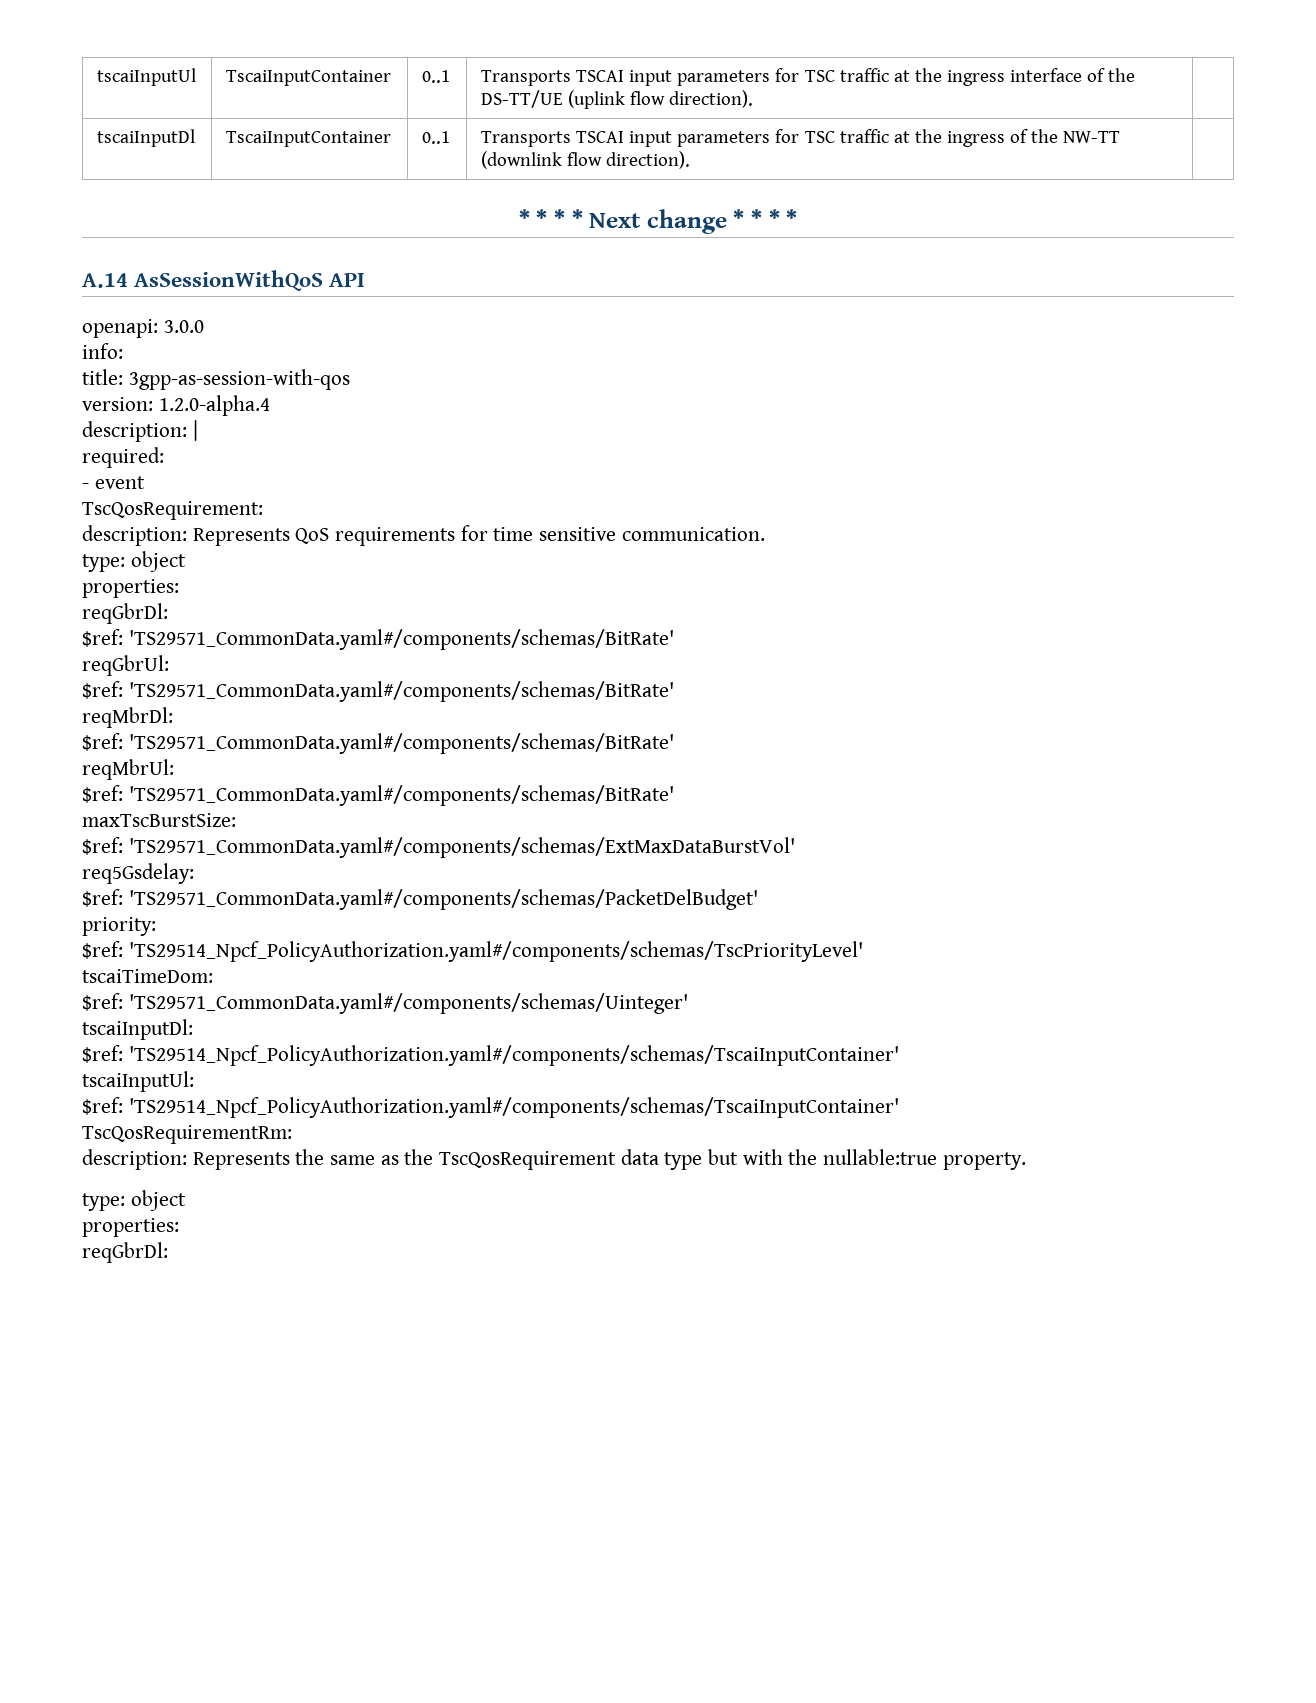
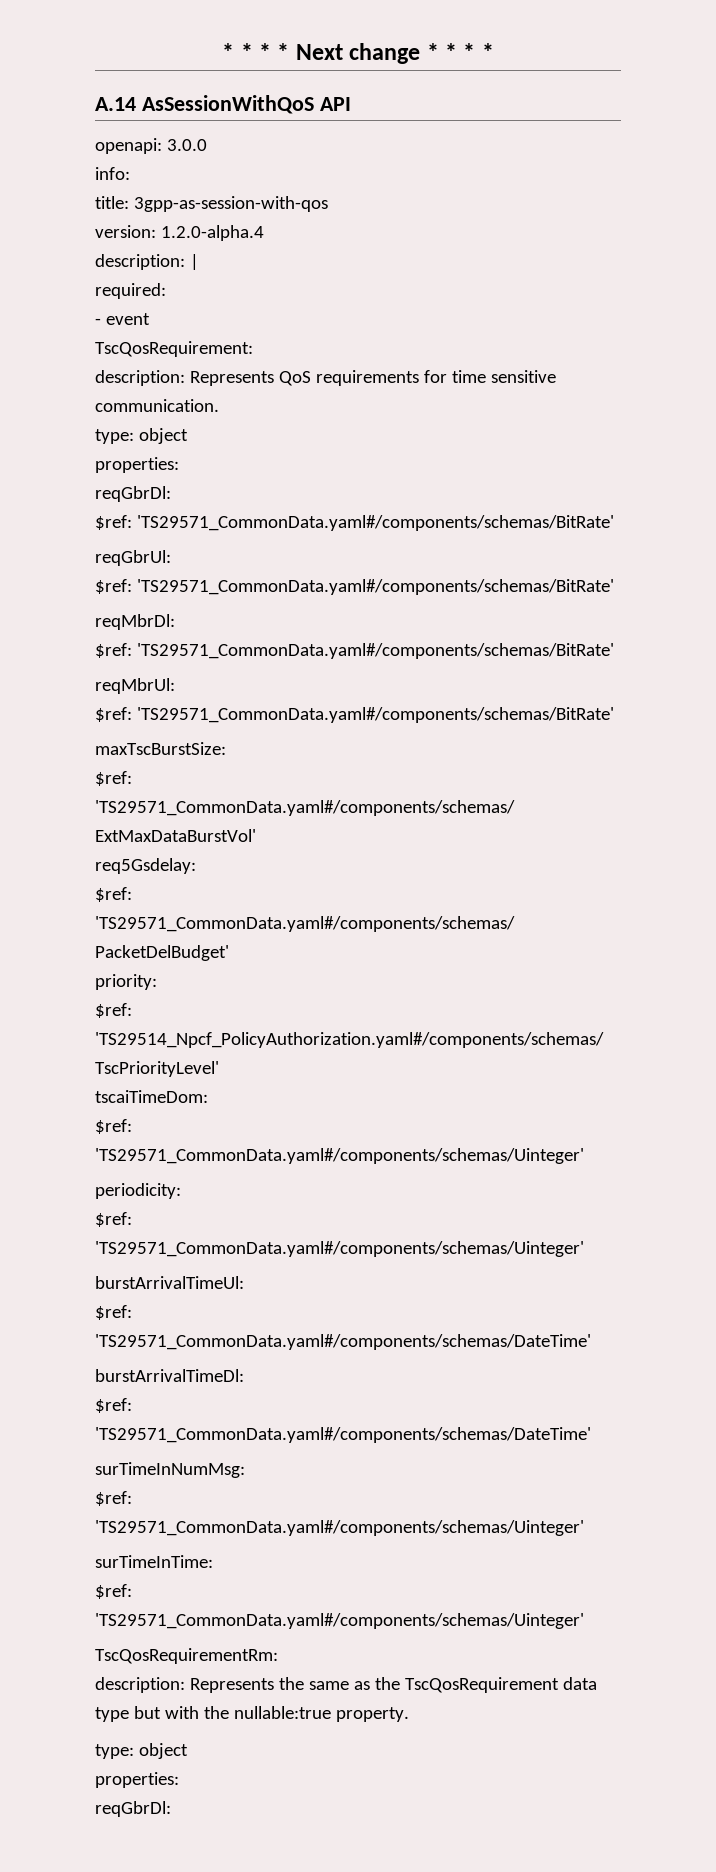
[96,68,196,86] [225,70,391,86] [421,70,450,83] [480,68,1136,86] [480,90,754,109] [96,129,195,147] [225,131,391,147] [421,131,450,144] [480,129,1121,147] [480,151,691,169] tscaiInputUl | TscaiInputContainer | 0..1 | Transports TSCAI input parameters for TSC traffic at the ingress interface of the DS-TT/UE (uplink flow direction). | // tscaiInputDl | TscaiInputContainer | 0..1 | Transports TSCAI input parameters for TSC traffic at the ingress of the NW-TT (downlink flow direction). | // -> (222, 51) none
[82,1019,193,1040] [82,1045,899,1066] [82,1071,194,1092] [82,1097,899,1118] tscaiInputDl: // $ref: 'TS29514_Npcf_PolicyAuthorization.yaml#/components/schemas/TscaiInputContainer' // tscaiInputUl: // $ref: 'TS29514_Npcf_PolicyAuthorization.yaml#/components/schemas/TscaiInputContainer' -> [95,1183,181,1199] [95,1212,132,1227] [95,1241,584,1257] [95,1276,244,1289] [95,1305,132,1320] [95,1334,591,1350] [95,1369,244,1382] [95,1398,132,1413] [95,1427,591,1443] [95,1462,245,1478] [95,1491,132,1506] [95,1520,584,1536] [95,1555,213,1568] [95,1584,132,1599] [95,1613,584,1629] periodicity: // $ref: 'TS29571_CommonData.yaml#/components/schemas/Uinteger' // burstArrivalTimeUl: // $ref: 'TS29571_CommonData.yaml#/components/schemas/DateTime' // burstArrivalTimeDl: // $ref: 'TS29571_CommonData.yaml#/components/schemas/DateTime' // surTimeInNumMsg: // $ref: 'TS29571_CommonData.yaml#/components/schemas/Uinteger' // surTimeInTime: // $ref: 'TS29571_CommonData.yaml#/components/schemas/Uinteger'

